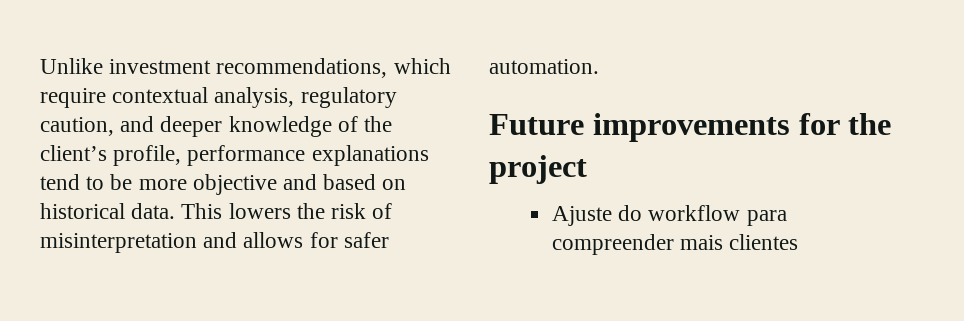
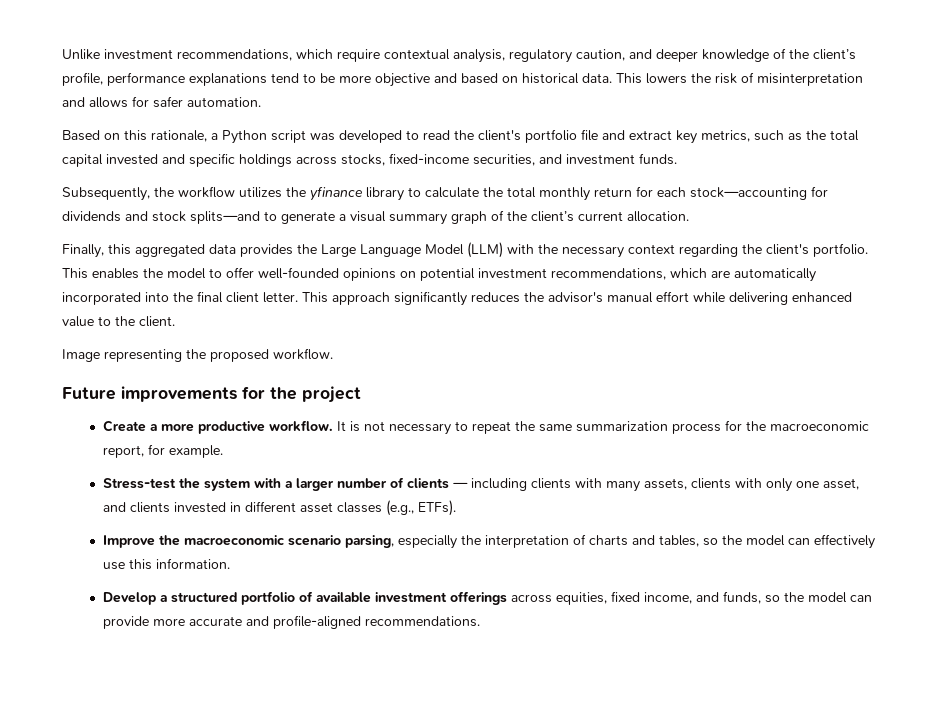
(599, 66) none -> [62,129,859,144] [62,153,677,167] [62,186,828,201] [62,210,689,225] [62,242,868,258] [62,267,816,282] [62,291,852,306] [62,316,175,327] [62,348,333,362] // Based on this rationale, a Python script was developed to read the client's portfolio file and extract key metrics, such as the total capital invested and specific holdings across stocks, fixed-income securities, and investment funds. // Subsequently, the workflow utilizes the yfinance library to calculate the total monthly return for each stock—accounting for dividends and stock splits—and to generate a visual summary graph of the client’s current allocation. // Finally, this aggregated data provides the Large Language Model (LLM) with the necessary context regarding the client's portfolio. This enables the model to offer well-founded opinions on potential investment recommendations, which are automatically incorporated into the final client letter. This approach significantly reduces the advisor's manual effort while delivering enhanced value to the client. // Image representing the proposed workflow.
[551,205,787,226] [551,234,799,255] Ajuste do workflow para compreender mais clientes -> [102,420,869,435] [102,444,223,458] [102,477,859,492] [102,500,456,516] [102,534,875,549] [102,558,230,570] [102,591,872,605] [102,615,480,629] Create a more productive workflow. It is not necessary to repeat the same summarization process for the macroeconomic report, for example. // Stress-test the system with a larger number of clients — including clients with many assets, clients with only one asset, and clients invested in different asset classes (e.g., ETFs). // Improve the macroeconomic scenario parsing, especially the interpretation of charts and tables, so the model can effectively use this information. // Develop a structured portfolio of available investment offerings across equities, fixed income, and funds, so the model can provide more accurate and profile-aligned recommendations.

